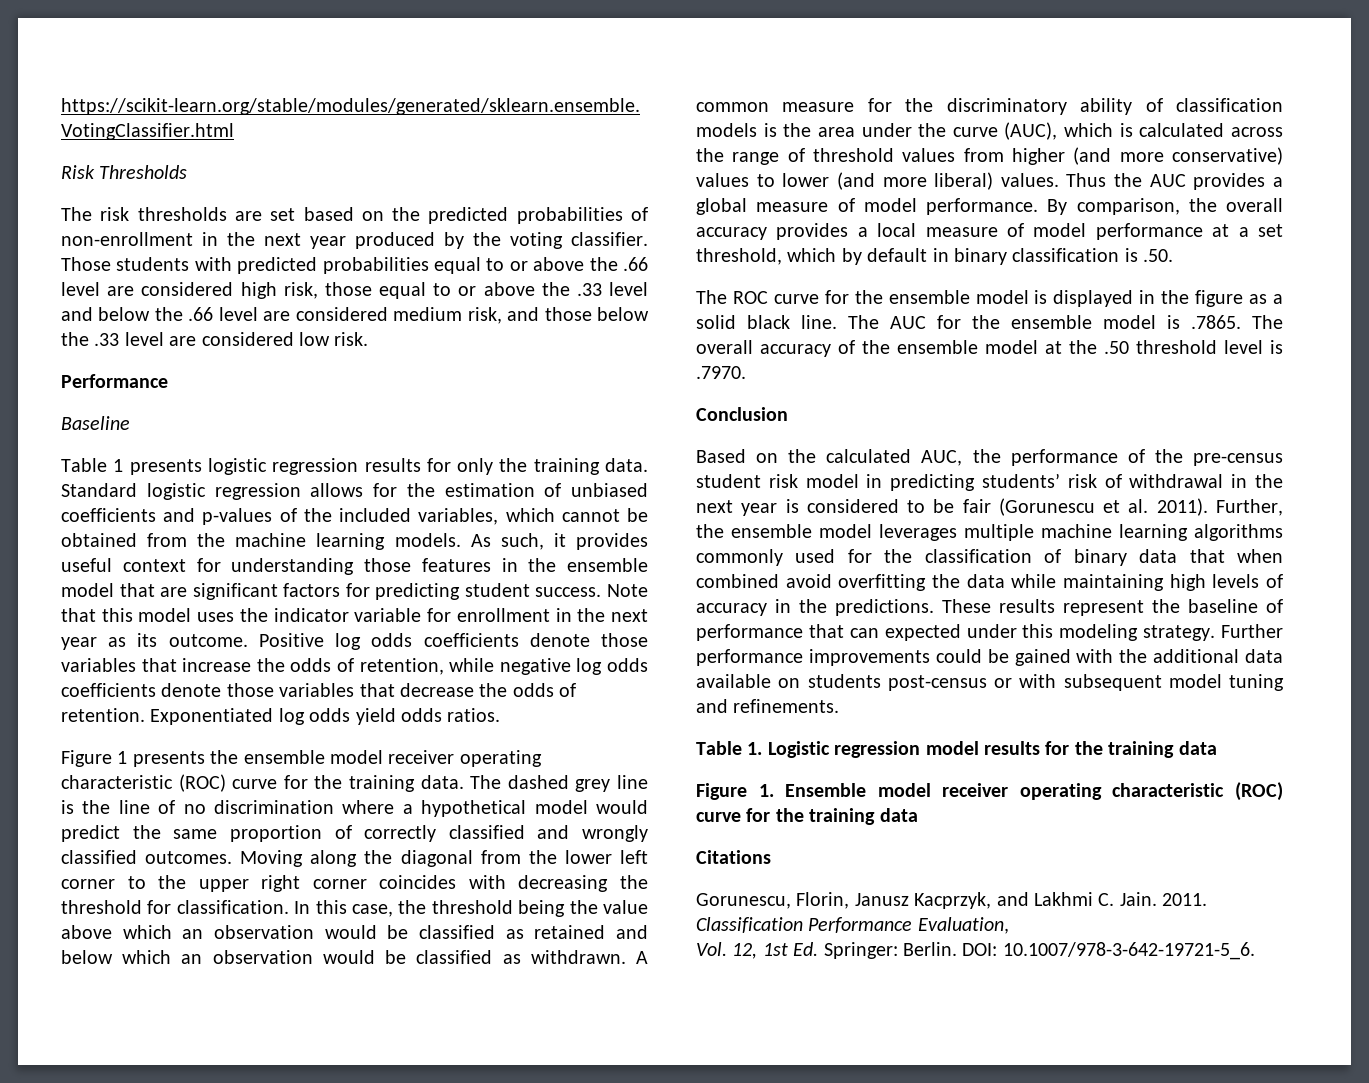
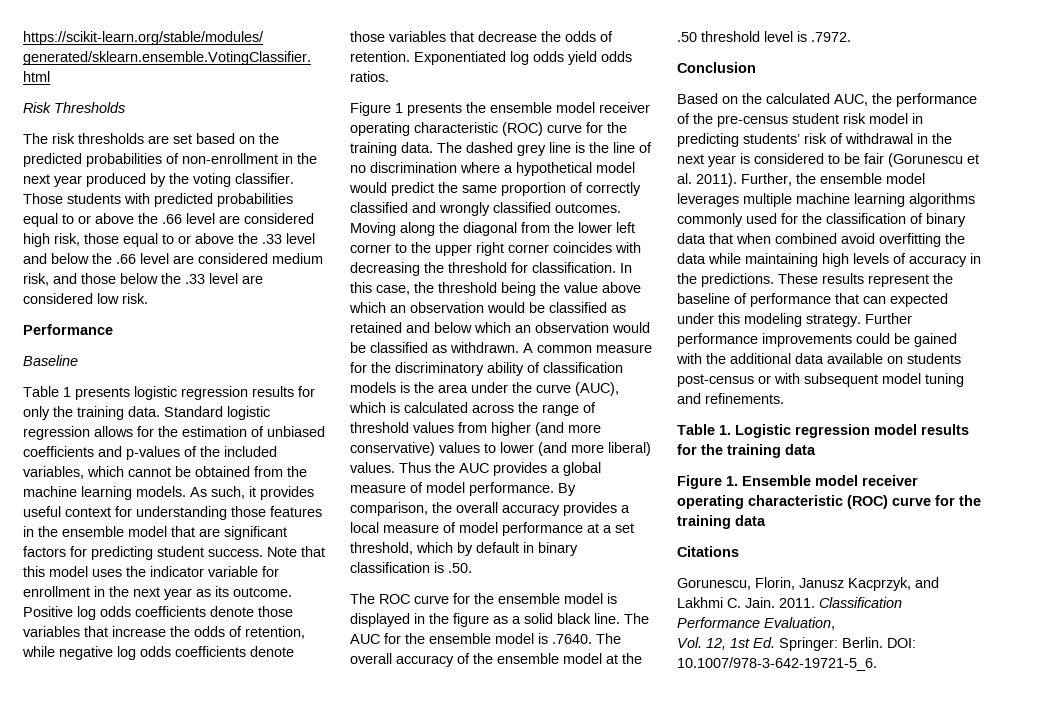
[1191,315,1241,329] .7865. -> [552,634,592,644] .7640.
[696,366,746,379] .7970. -> [811,32,851,42] .7972.

